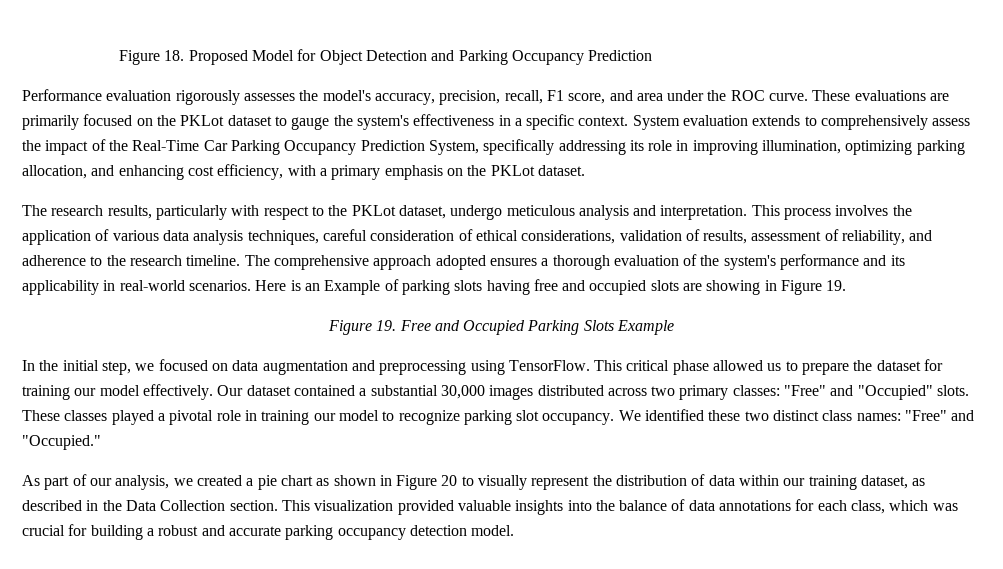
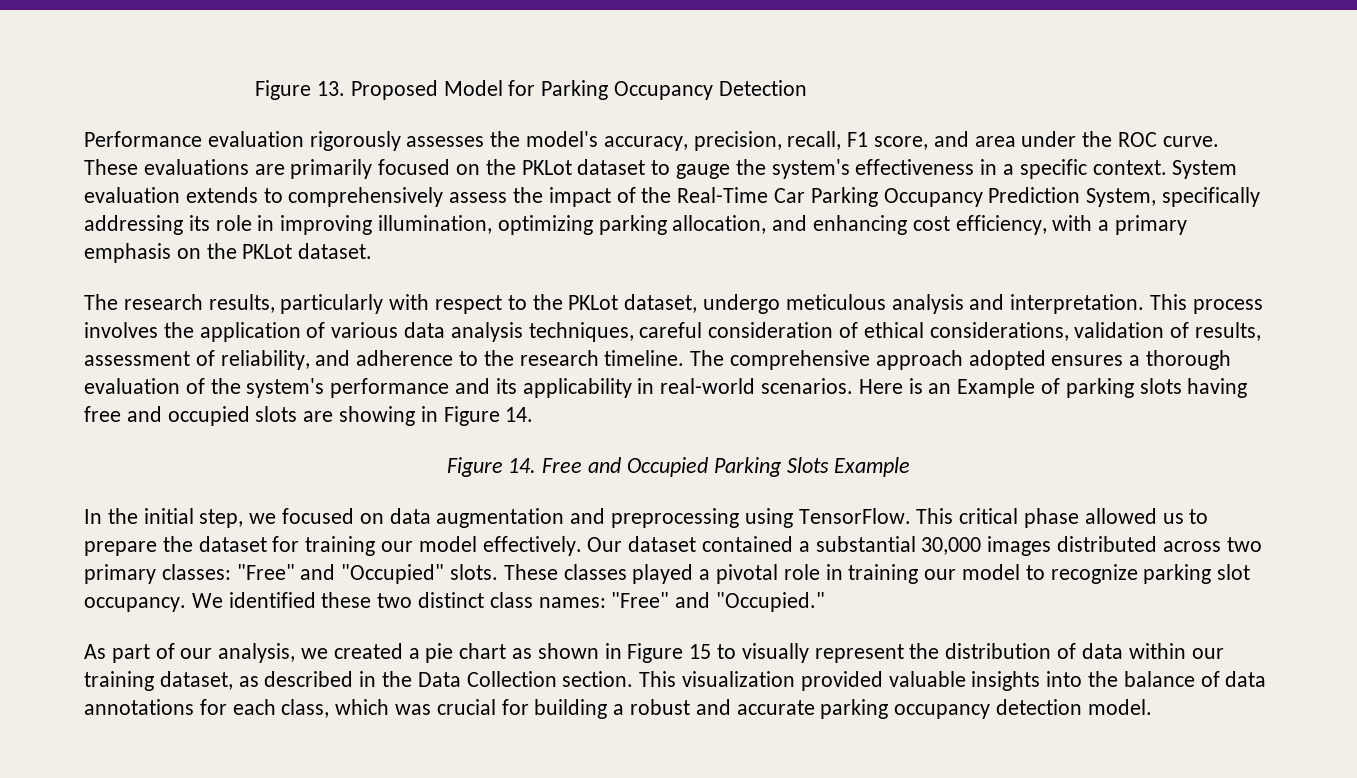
[119,50,185,65] Figure 18. -> [255,80,345,100] Figure 13.
[319,50,653,65] Object Detection and Parking Occupancy Prediction -> [541,80,807,100] Parking Occupancy Detection
[826,280,847,291] [327,320,397,335] 19. // Figure 19. -> [505,407,534,422] [446,457,537,477] 14. // Figure 14.
[441,475,458,486] 20 -> [689,644,712,659] 15

